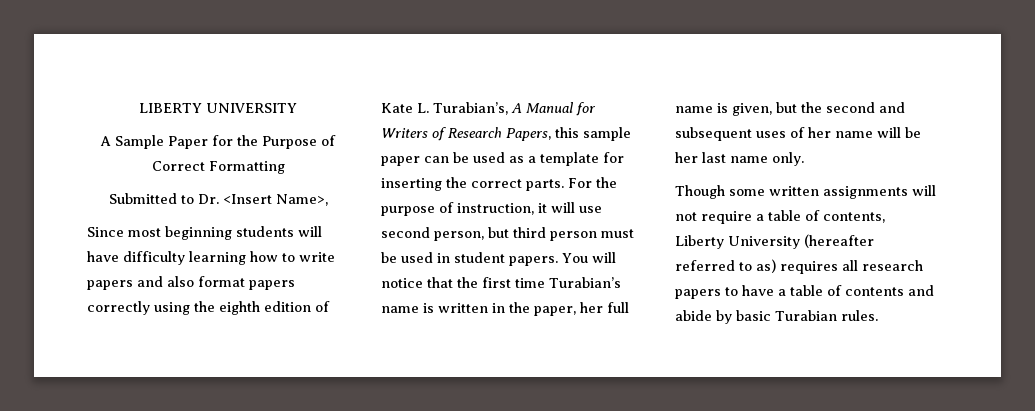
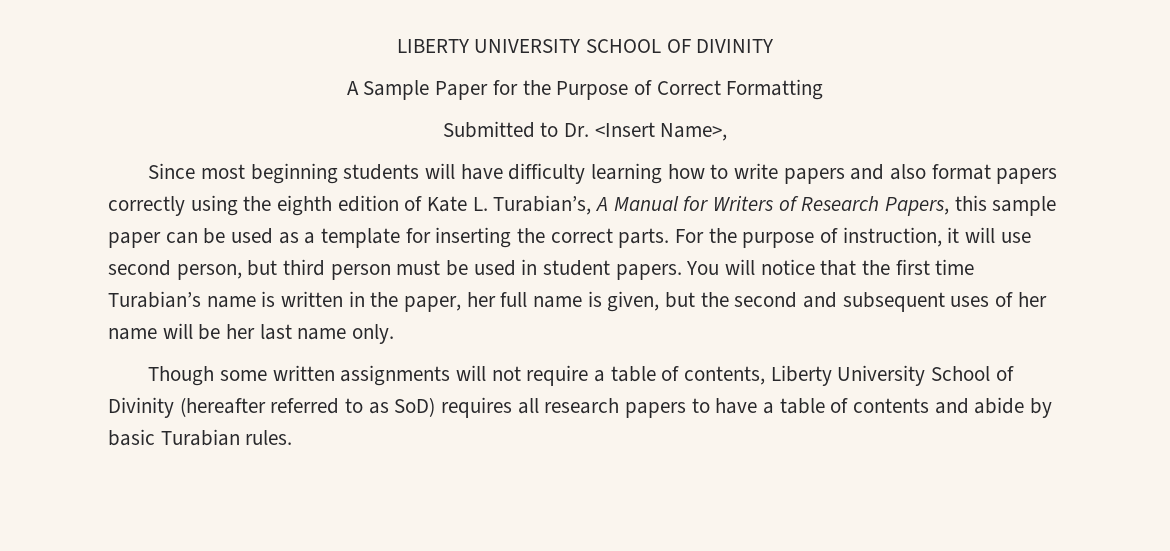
(297, 108) none -> [586,39,774,53] SCHOOL OF DIVINITY
(800, 242) none -> [931,366,1014,381] [108,397,174,418] School of Divinity
[756,259,776,273] as) -> [368,397,436,417] as SoD)

